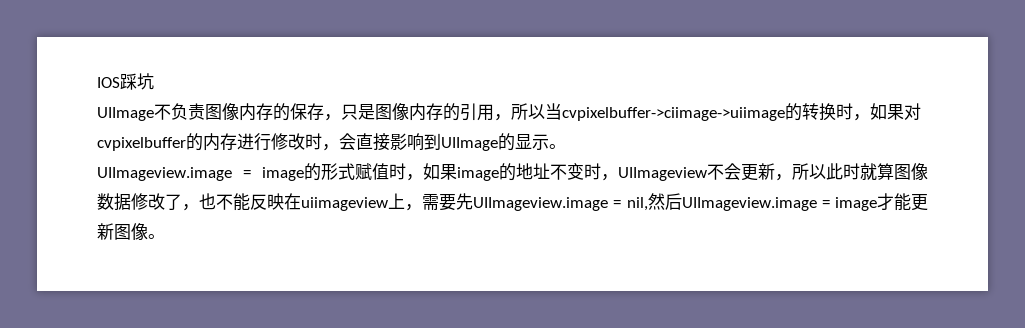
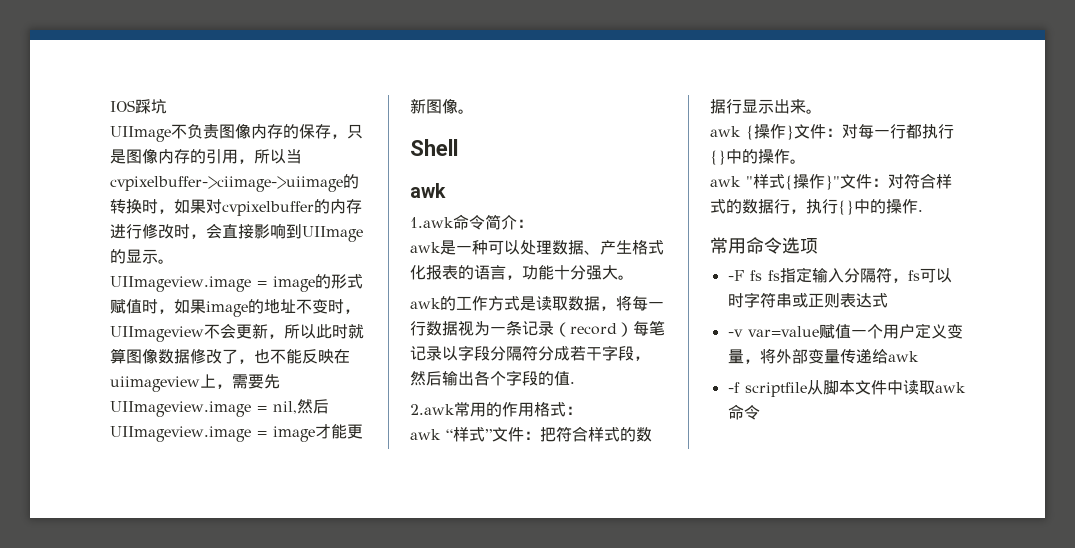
(165, 236) none -> [410,139,458,156] [410,183,446,198] [410,214,533,230] [410,240,664,255] [410,265,634,280] [410,295,664,311] [410,320,665,337] [410,345,650,361] [410,370,575,386] [410,402,582,417] [410,426,652,442] [710,99,822,114] [710,124,954,140] [710,149,806,165] [710,173,952,190] [710,199,923,215] [710,237,818,254] [727,267,952,283] [727,292,888,308] [727,323,963,339] [727,348,919,364] [727,380,966,397] [727,404,760,420] // Shell // awk // 1.awk命令简介： // awk是一种可以处理数据、产生格式化报表的语言，功能十分强大。 // awk的工作方式是读取数据，将每一行数据视为一条记录（record）每笔记录以字段分隔符分成若干字段，然后输出各个字段的值. // 2.awk常用的作用格式： // awk “样式”文件：把符合样式的数据行显示出来。 // awk {操作}文件：对每一行都执行{}中的操作。 // awk "样式{操作}"文件：对符合样式的数据行，执行{}中的操作. // 常用命令选项 // -F fs fs指定输入分隔符，fs可以时字符串或正则表达式 // -v var=value赋值一个用户定义变量，将外部变量传递给awk // -f scriptfile从脚本文件中读取awk命令

